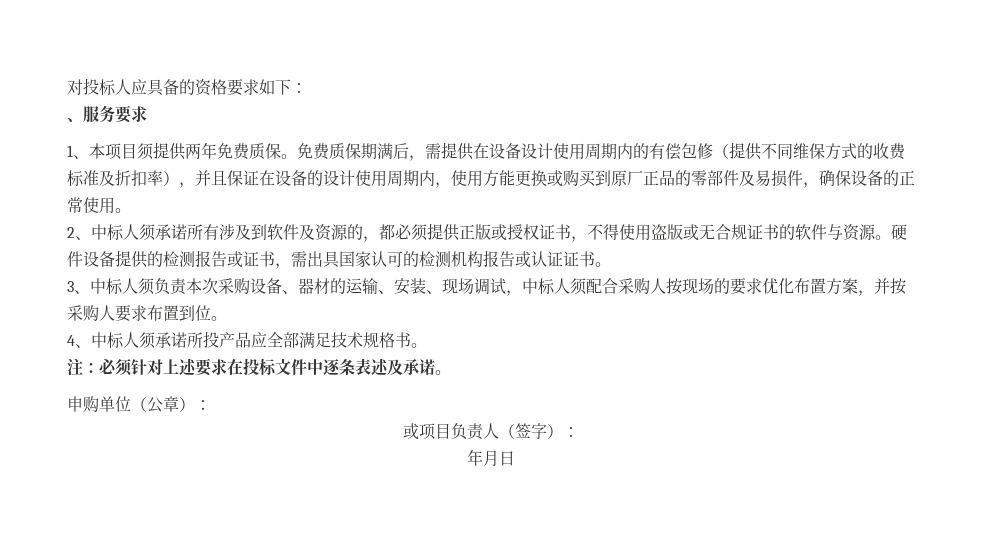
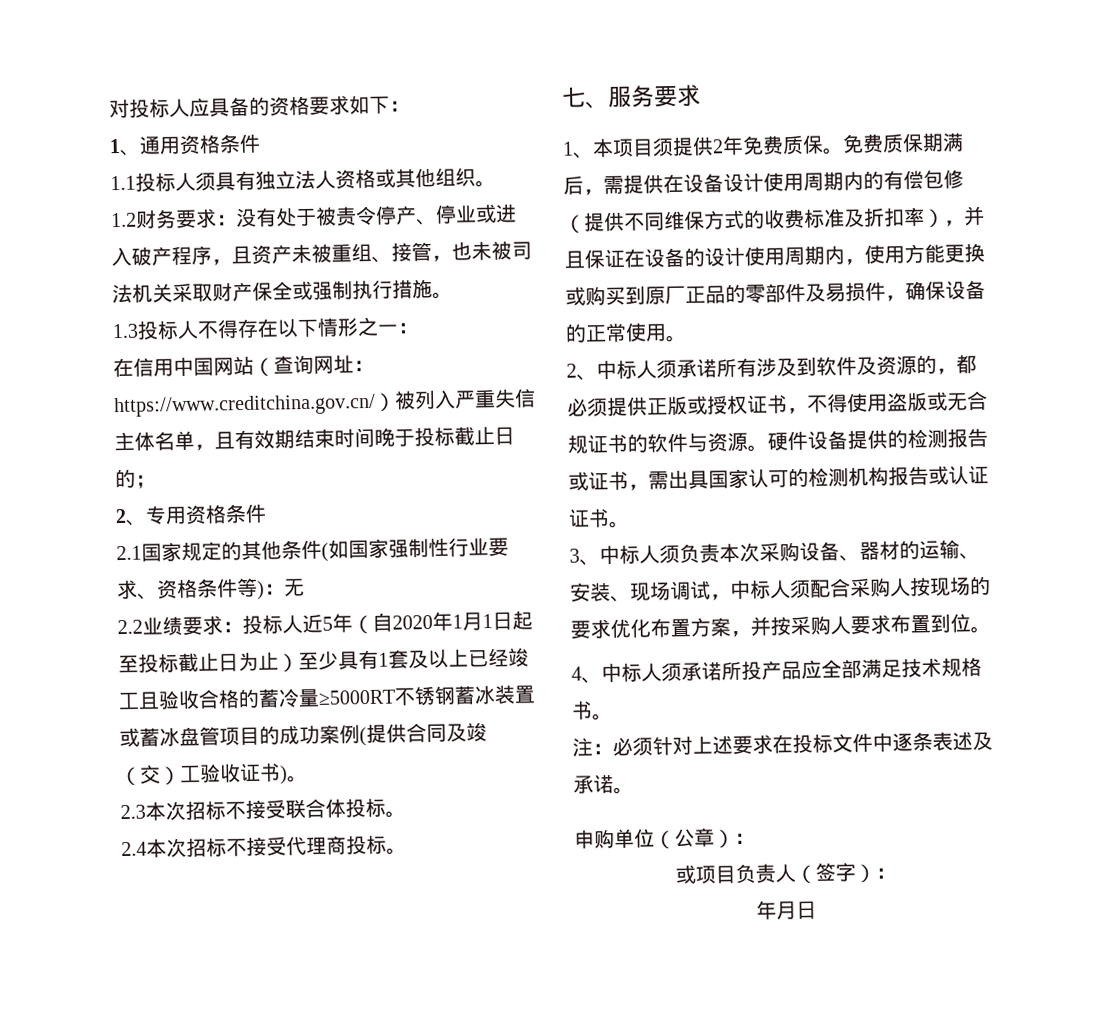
(307, 88) none -> [109,133,261,156] [110,167,496,192] [110,203,517,229] [111,240,532,267] [112,278,453,304] [112,316,418,340] [113,354,374,378] [113,388,536,418] [114,425,515,452] [115,468,156,489] [115,503,267,526] [116,537,509,562] [116,577,305,600] [117,610,533,636] [118,647,529,674] [118,684,536,711] [119,722,487,748] [119,762,308,787] [120,797,406,821] [121,834,407,858] [562,86,586,108] 1、通用资格条件 // 1.1投标人须具有独立法人资格或其他组织。 // 1.2财务要求：没有处于被责令停产、停业或进入破产程序，且资产未被重组、接管，也未被司法机关采取财产保全或强制执行措施。 // 1.3投标人不得存在以下情形之一： // 在信用中国网站（查询网址：https://www.creditchina.gov.cn/）被列入严重失信主体名单，且有效期结束时间晚于投标截止日的； // 2、专用资格条件 // 2.1国家规定的其他条件(如国家强制性行业要求、资格条件等)：无 // 2.2业绩要求：投标人近5年（自2020年1月1日起至投标截止日为止）至少具有1套及以上已经竣工且验收合格的蓄冷量≥5000RT不锈钢蓄冰装置或蓄冰盘管项目的成功案例(提供合同及竣（交）工验收证书)。 // 2.3本次招标不接受联合体投标。 // 2.4本次招标不接受代理商投标。 // 七
[185,143,201,159] 两 -> [712,139,724,154] 2

